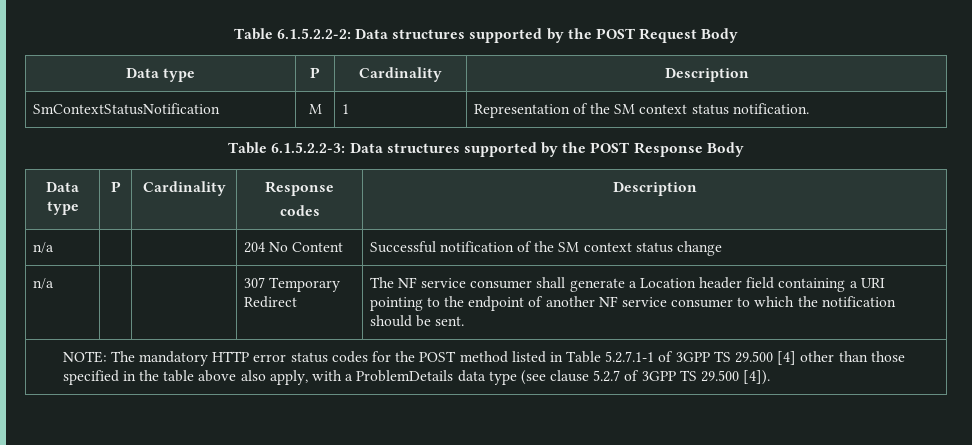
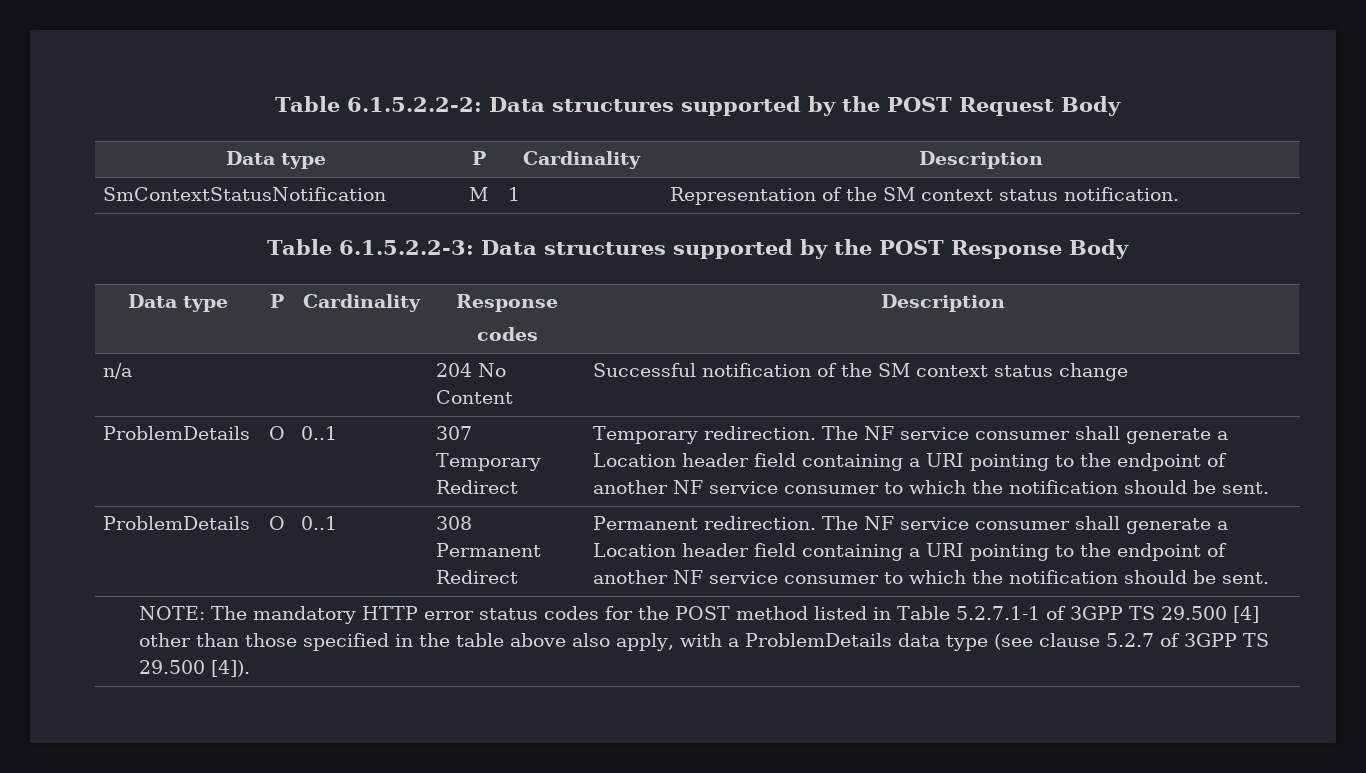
[32,278,54,289] n/a | | -> [103,426,251,440] [268,426,285,440] [301,426,338,440] ProblemDetails | O | 0..1
(297, 302) none -> [593,426,1229,444] [593,453,1228,471] [593,480,1270,494] [103,516,251,530] [268,516,285,530] [301,516,338,530] [436,516,473,530] [436,543,542,557] [436,570,519,584] [593,516,817,530] Temporary redirection. The NF service consumer shall generate a Location header field containing a URI pointing to the endpoint of another NF service consumer to which the notification should be sent. // ProblemDetails | O | 0..1 | 308 Permanent Redirect | Permanent redirection.

